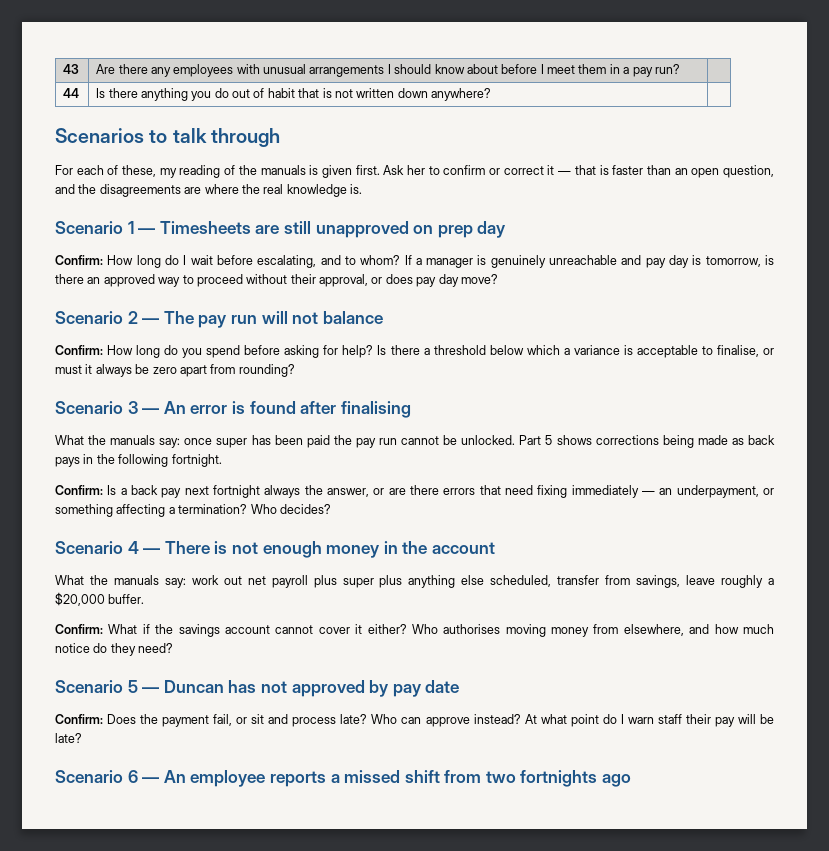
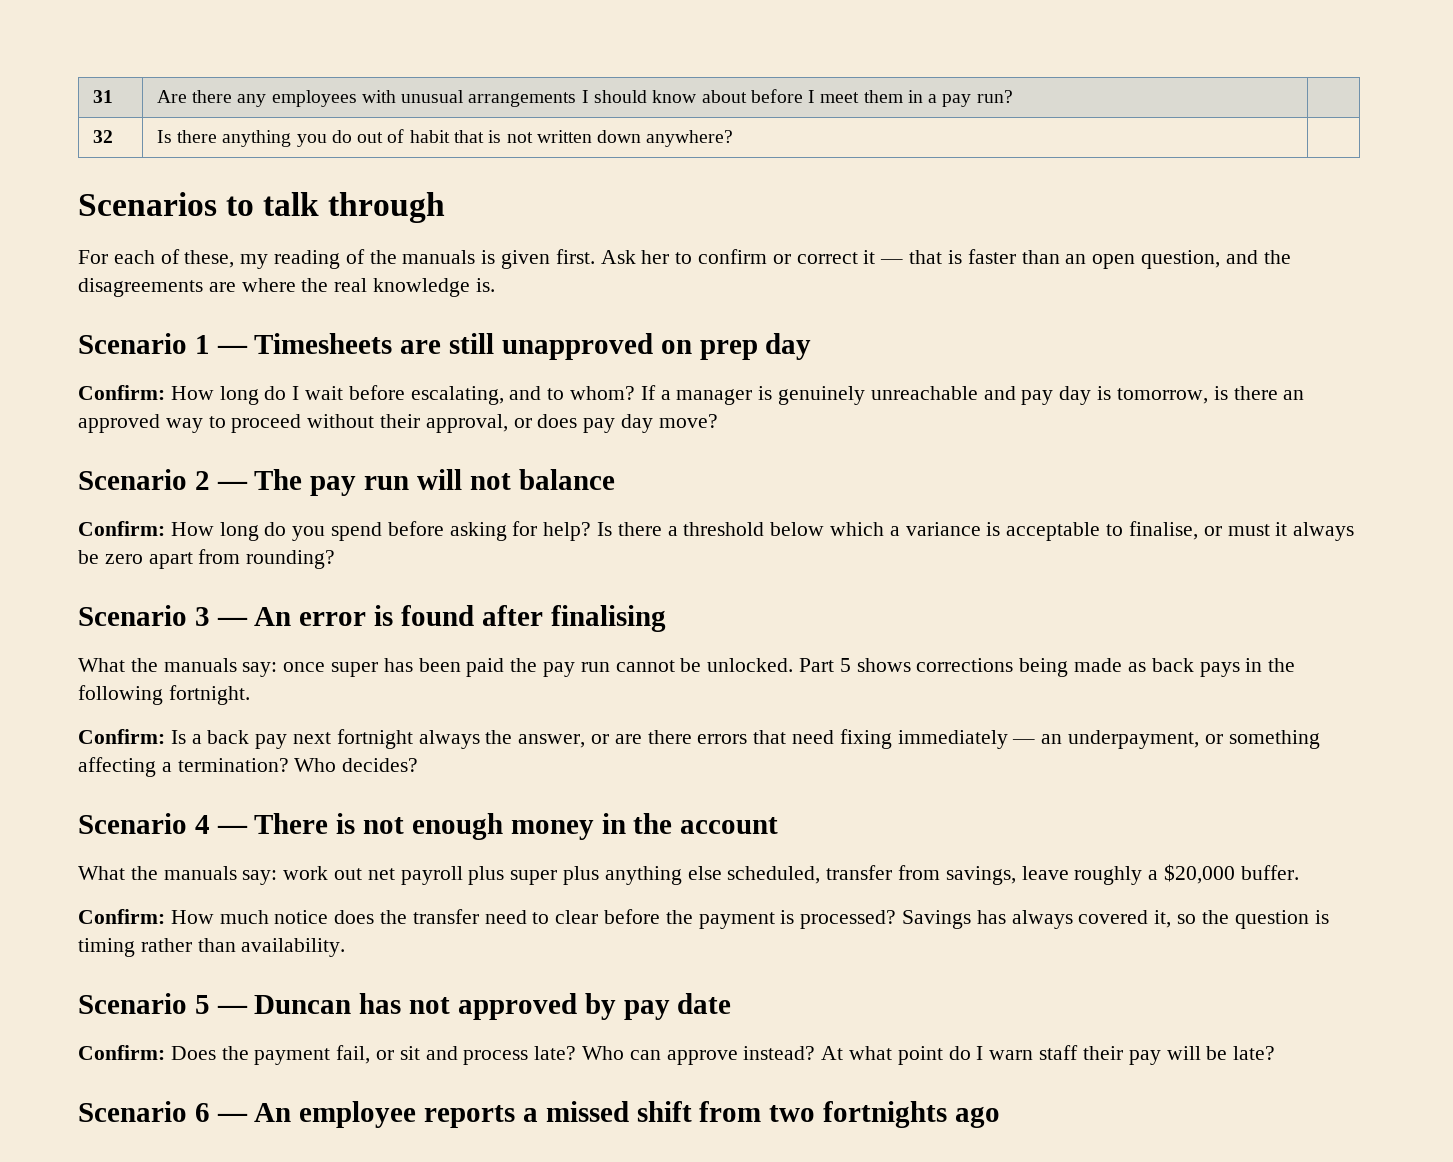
[63,64,80,74] 43 -> [92,90,113,103] 31
[63,88,80,98] 44 -> [92,130,113,143] 32
[108,624,775,637] [55,643,174,656] What if the savings account cannot cover it either? Who authorises moving money from elsewhere, and how much notice do they need? -> [170,909,1329,929] [78,938,346,957] How much notice does the transfer need to clear before the payment is processed? Savings has always covered it, so the question is timing rather than availability.

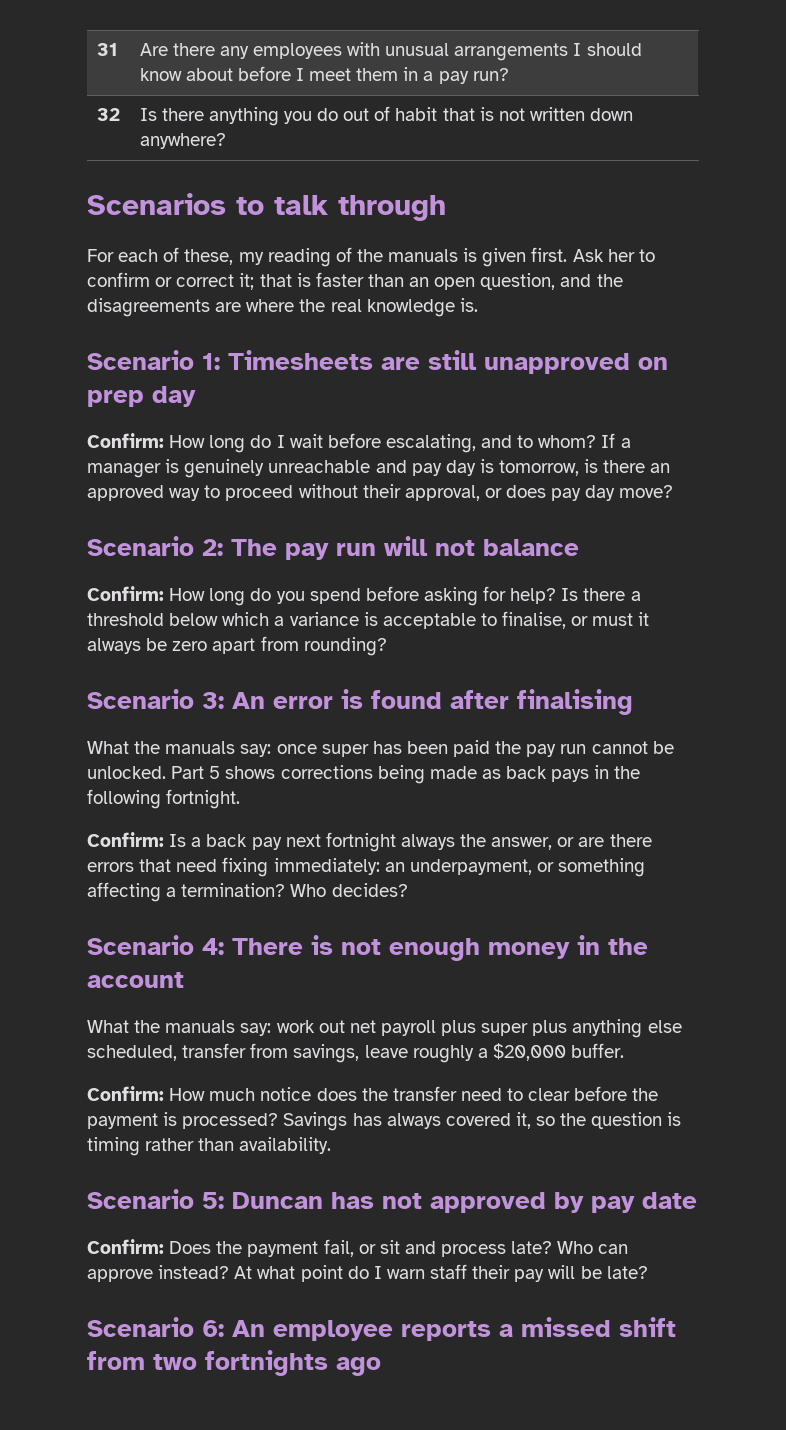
[863,250,904,264] it — -> [239,273,255,290] it;
[194,335,248,354] 1 — -> [202,353,220,370] 1:
[194,471,248,490] 2 — -> [202,539,223,556] 2:
[194,607,248,626] 3 — -> [202,692,224,709] 3:
[897,730,1036,749] immediately — -> [273,858,380,875] immediately:
[194,815,248,834] 4 — -> [202,938,224,955] 4:
[194,995,248,1014] 5 — -> [202,1192,224,1209] 5:
[194,1103,248,1122] 6 — -> [202,1320,224,1337] 6:

